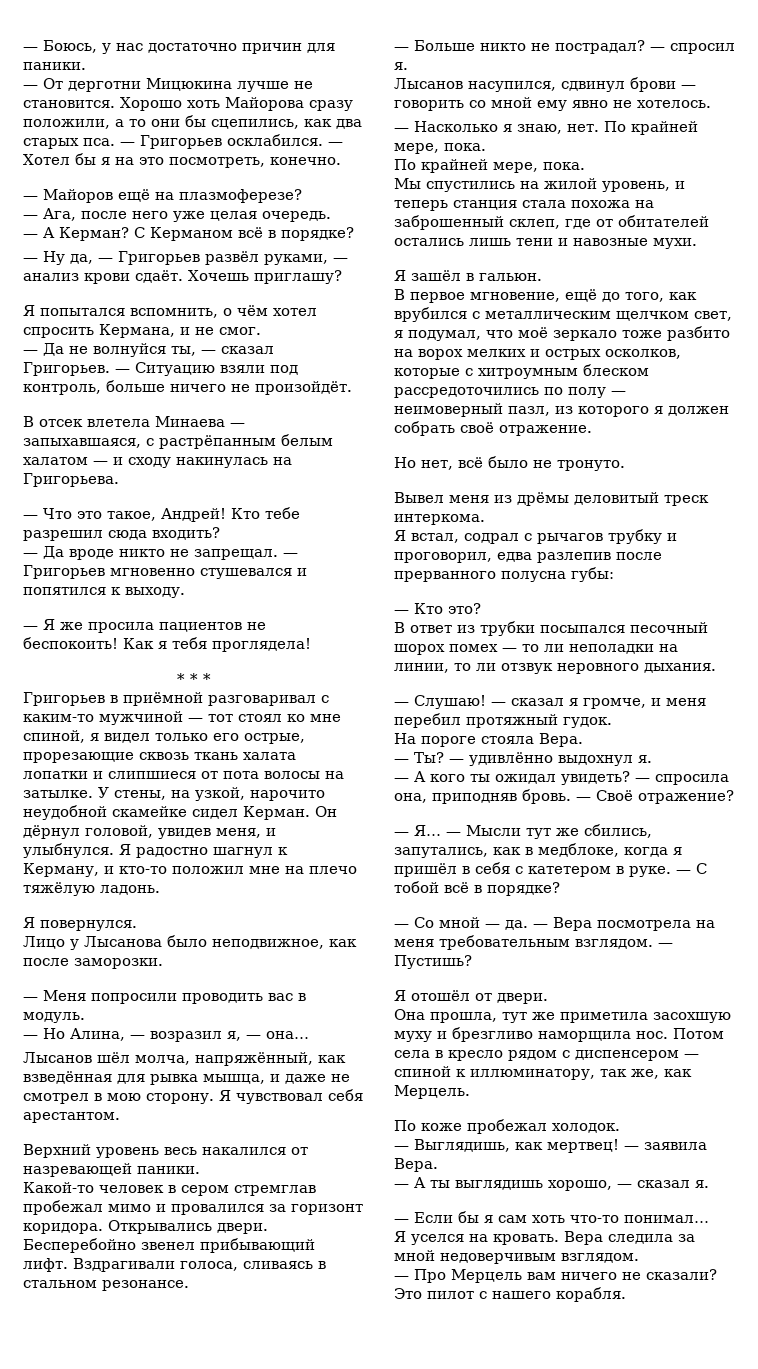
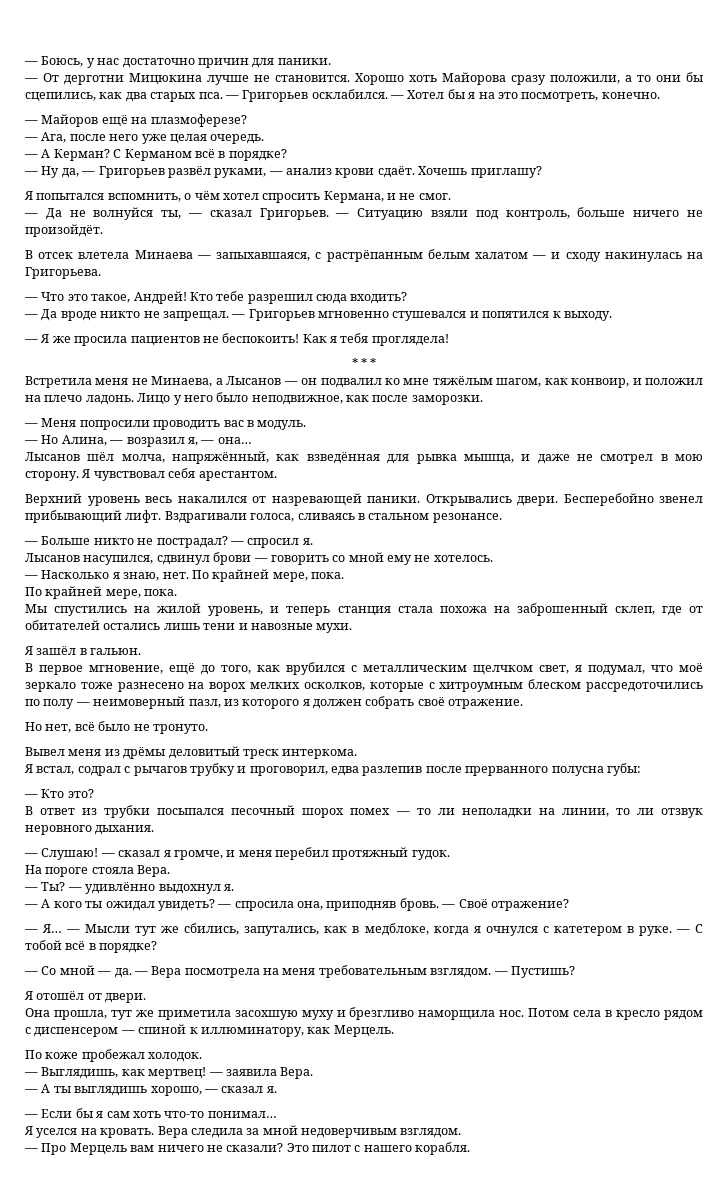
[23,692,329,706] [23,711,341,725] [23,730,305,744] [23,752,296,763] [23,771,344,779] [23,787,325,801] [23,805,337,820] [23,825,276,839] [23,843,288,858] [23,863,280,877] Григорьев в приёмной разговаривал с каким-то мужчиной — тот стоял ко мне спиной, я видел только его острые, прорезающие сквозь ткань халата лопатки и слипшиеся от пота волосы на затылке. У стены, на узкой, нарочито неудобной скамейке сидел Керман. Он дёрнул головой, увидев меня, и улыбнулся. Я радостно шагнул к Керману, и кто-то положил мне -> [25,376,703,388] Встретила меня не Минаева, а Лысанов — он подвалил ко мне тяжёлым шагом, как конвоир, и положил
[23,882,95,896] тяжёлую -> (83, 398) none
[23,917,137,931] // Я повернулся. // -> (134, 400) none
[84,936,162,947] Лысанова -> [183,395,213,402] него
[23,1182,316,1196] [23,1200,363,1215] [23,1223,103,1234] // Какой-то человек в сером стремглав пробежал мимо и провалился за горизонт коридора. -> (420, 499) none
[572,100,608,108] явно -> (412, 560) none
[667,326,730,341] разбито -> [117,682,184,692] разнесено
[530,349,601,360] и острых -> (301, 685) none
[394,862,510,877] пришёл в себя -> [485,926,538,936] очнулся
[600,1069,659,1079] так же, -> (304, 1032) none

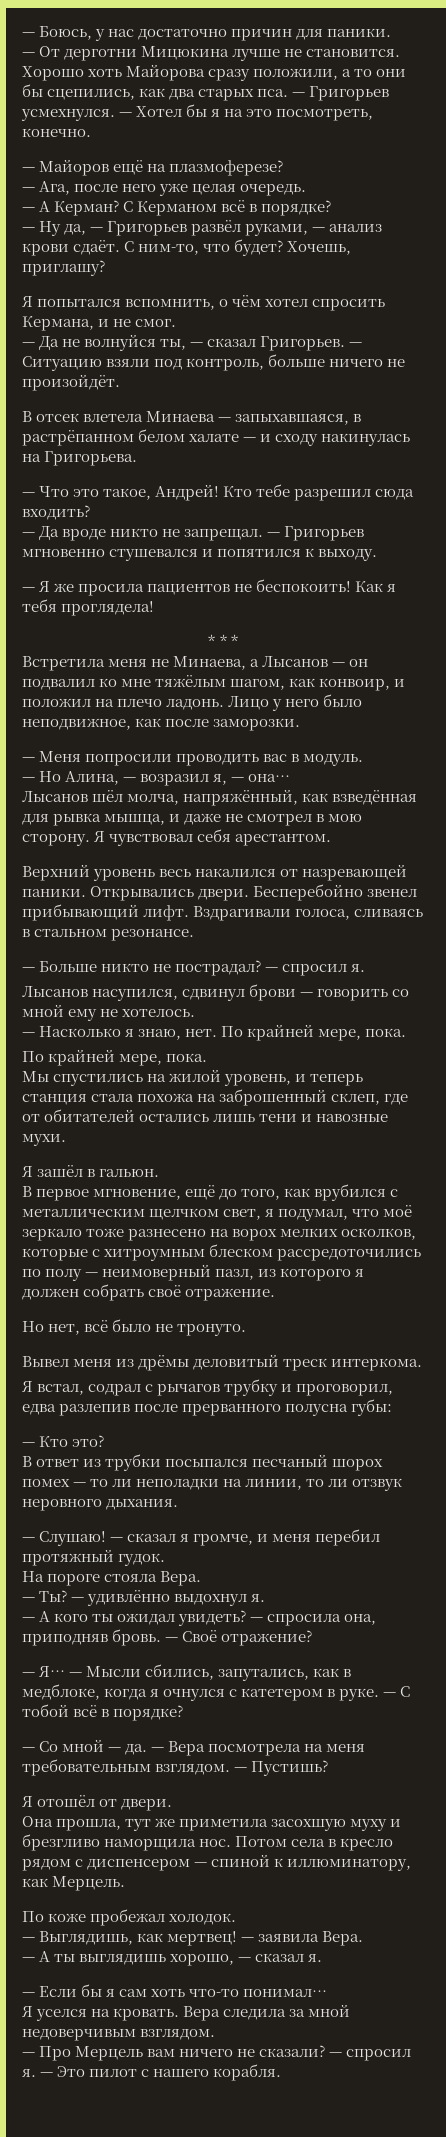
[311,89,388,99] осклабился. -> [21,109,115,121] усмехнулся.
[418,166,468,175] Хочешь -> [124,239,352,256] С ним-то, что будет? Хочешь,
[315,249,528,262] с растрёпанным белым халатом -> [353,414,362,422] [22,429,240,446] в растрёпанном белом халате
[231,805,296,815] песочный -> [252,1454,329,1467] песчаный
[135,926,180,936] тут же -> (142, 1671) none
(284, 1147) none -> [329,2049,412,2061] [22,2069,54,2077] — спросил я. —

